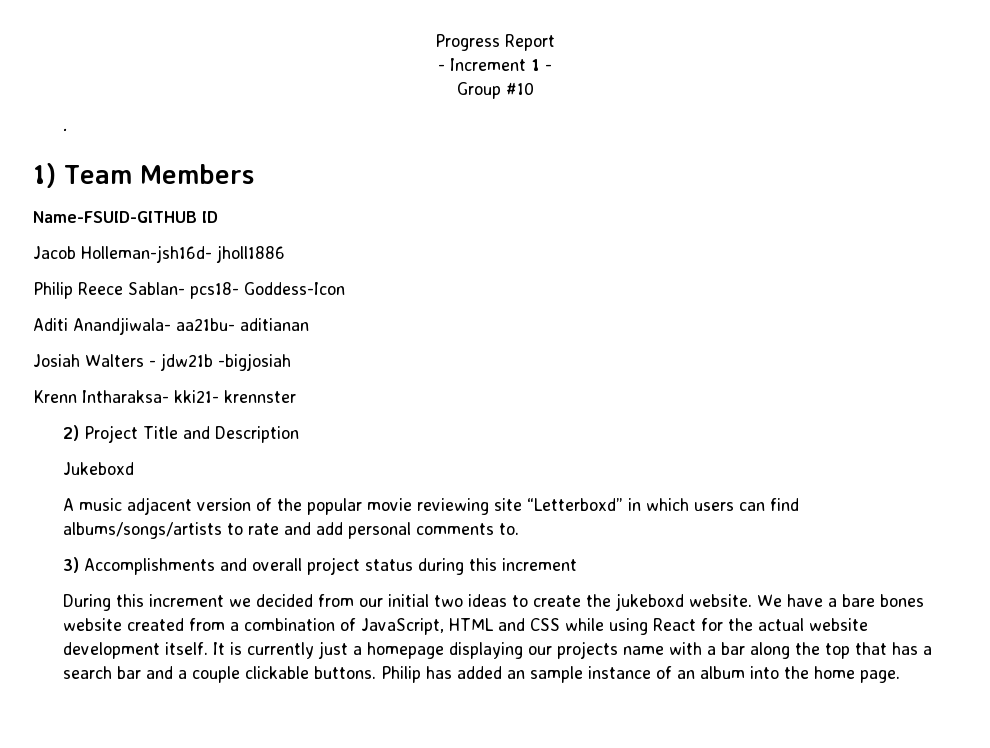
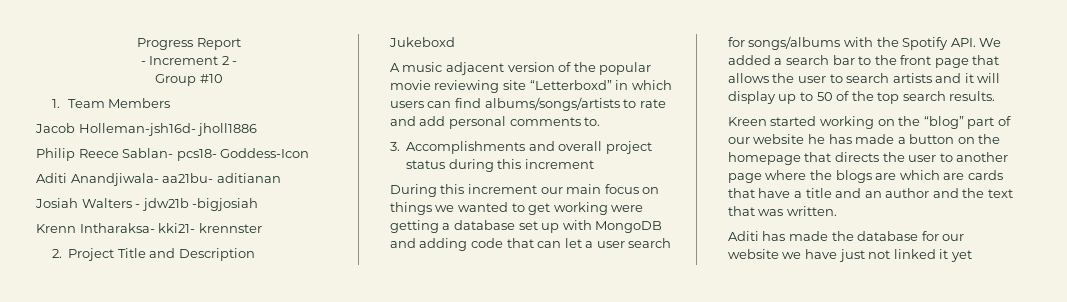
[531,59,540,71] 1 -> [221,56,229,65] 2
[62,128,68,132] [33,163,56,188] . // 1) -> [51,99,60,108] 1.
[33,211,218,223] // Name-FSUID-GITHUB ID -> (171, 103) none
[62,425,79,441] 2) -> [51,249,62,258] 2.
[62,557,79,573] 3) -> [389,142,400,151] 3.
[228,593,924,611] [62,618,868,635] [62,641,932,659] [62,666,900,683] we decided from our initial two ideas to create the jukeboxd website. We have a bare bones website created from a combination of JavaScript, HTML and CSS while using React for the actual website development itself. It is currently just a homepage displaying our projects name with a bar along the top that has a search bar and a couple clickable buttons. Philip has added an sample instance of an album into the home page. -> [540,184,660,194] [389,202,644,215] [389,220,663,233] [389,238,672,251] [727,36,1002,50] [727,55,1000,68] [727,73,1001,83] [727,91,996,104] [727,116,1011,129] [727,134,1001,144] [727,152,1009,165] [727,170,1003,183] [727,188,1013,198] [727,206,837,216] [727,231,965,241] [727,249,972,262] our main focus on things we wanted to get working were getting a database set up with MongoDB and adding code that can let a user search for songs/albums with the Spotify API. We added a search bar to the front page that allows the user to search artists and it will display up to 50 of the top search results. // Kreen started working on the “blog” part of our website he has made a button on the homepage that directs the user to another page where the blogs are which are cards that have a title and an author and the text that was written. // Aditi has made the database for our website we have just not linked it yet

